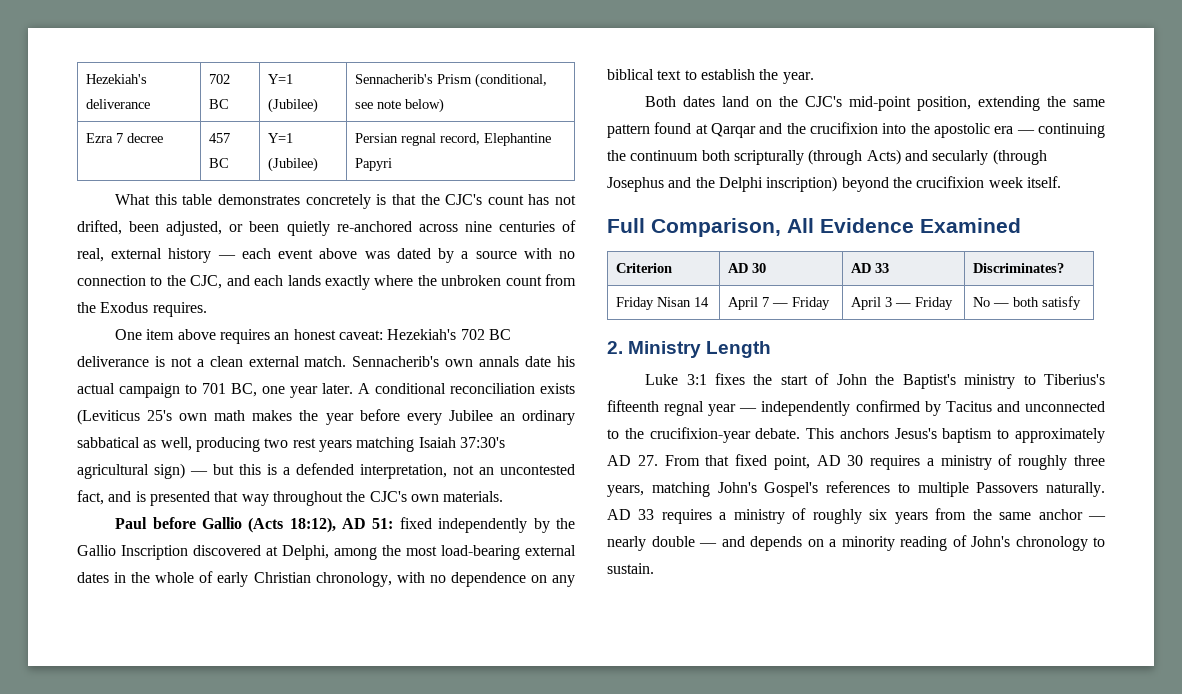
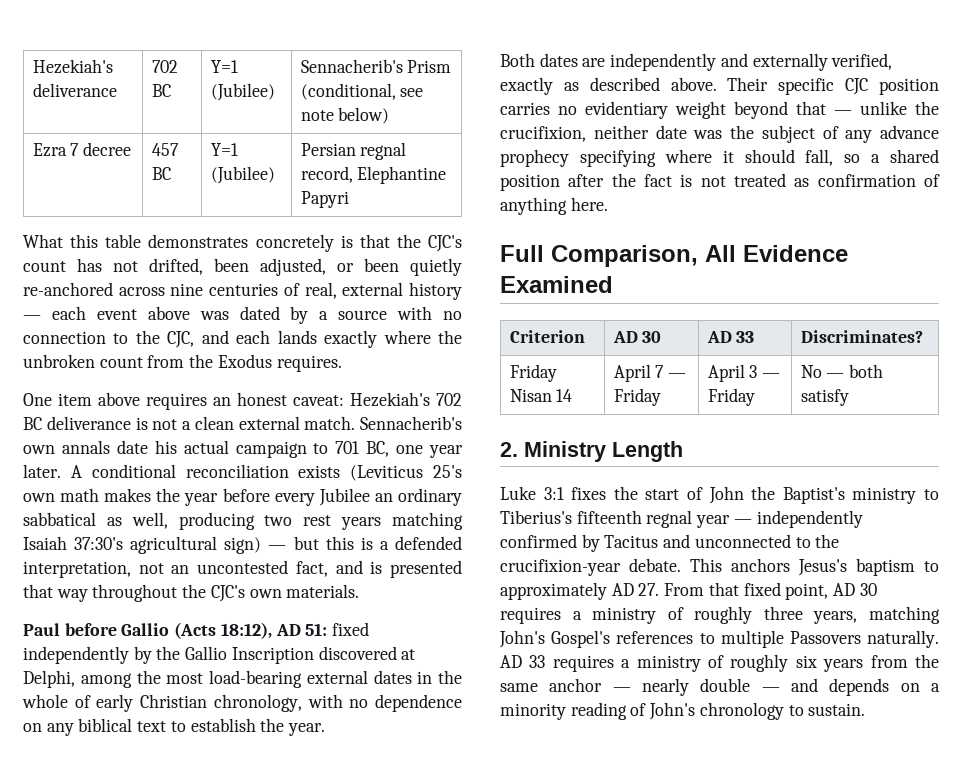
[722,96,1105,111] [607,122,1105,138] [607,149,1047,165] [607,176,1061,192] land on the CJC's mid-point position, extending the same pattern found at Qarqar and the crucifixion into the apostolic era — continuing the continuum both scripturally (through Acts) and secularly (through Josephus and the Delphi inscription) beyond the crucifixion week itself. -> [582,53,893,71] [500,77,939,95] [500,101,939,119] [500,125,939,143] [500,149,939,167] [500,173,940,191] [500,197,608,215] are independently and externally verified, exactly as described above. Their specific CJC position carries no evidentiary weight beyond that — unlike the crucifixion, neither date was the subject of any advance prophecy specifying where it should fall, so a shared position after the fact is not treated as confirmation of anything here.

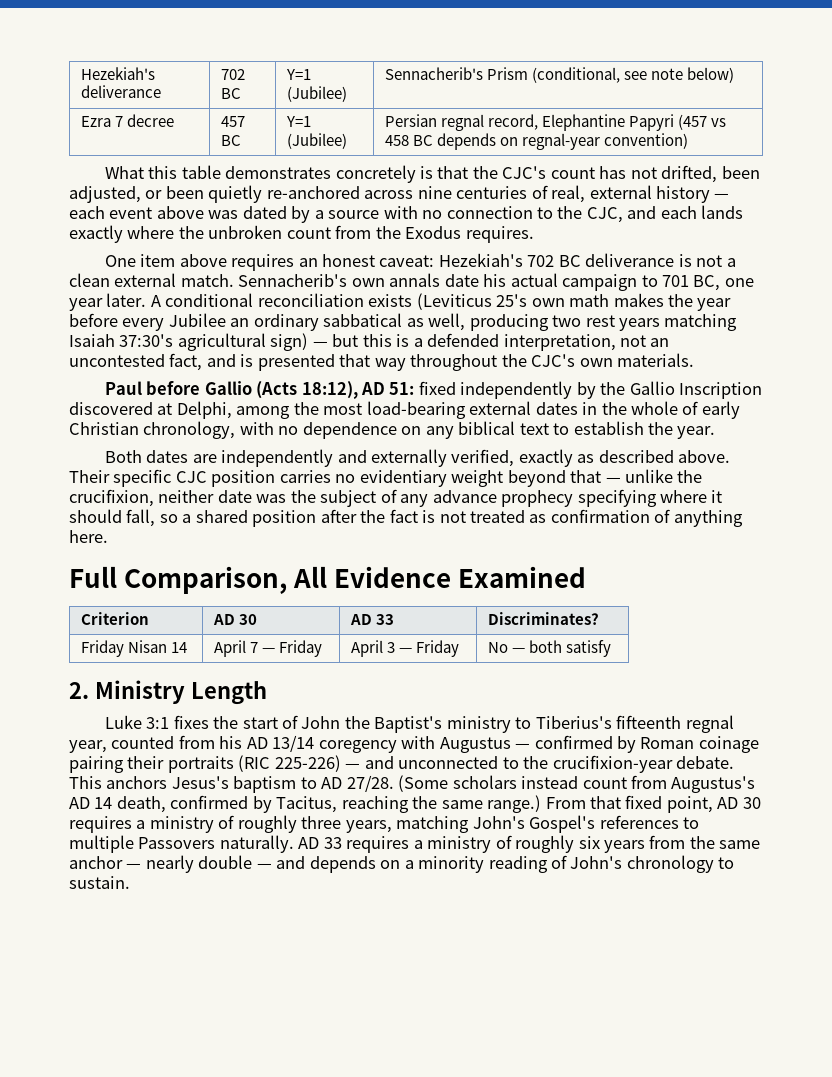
(349, 199) none -> [678,114,727,130] [385,133,689,150] (457 vs 458 BC depends on regnal-year convention)
[696,510,863,528] [500,534,659,552] year — independently confirmed by Tacitus -> [69,735,759,753] [69,755,361,773] year, counted from his AD 13/14 coregency with Augustus — confirmed by Roman coinage pairing their portraits (RIC 225-226) —
[500,582,660,600] approximately AD 27. -> [321,775,756,793] [69,795,542,813] AD 27/28. (Some scholars instead count from Augustus's AD 14 death, confirmed by Tacitus, reaching the same range.)

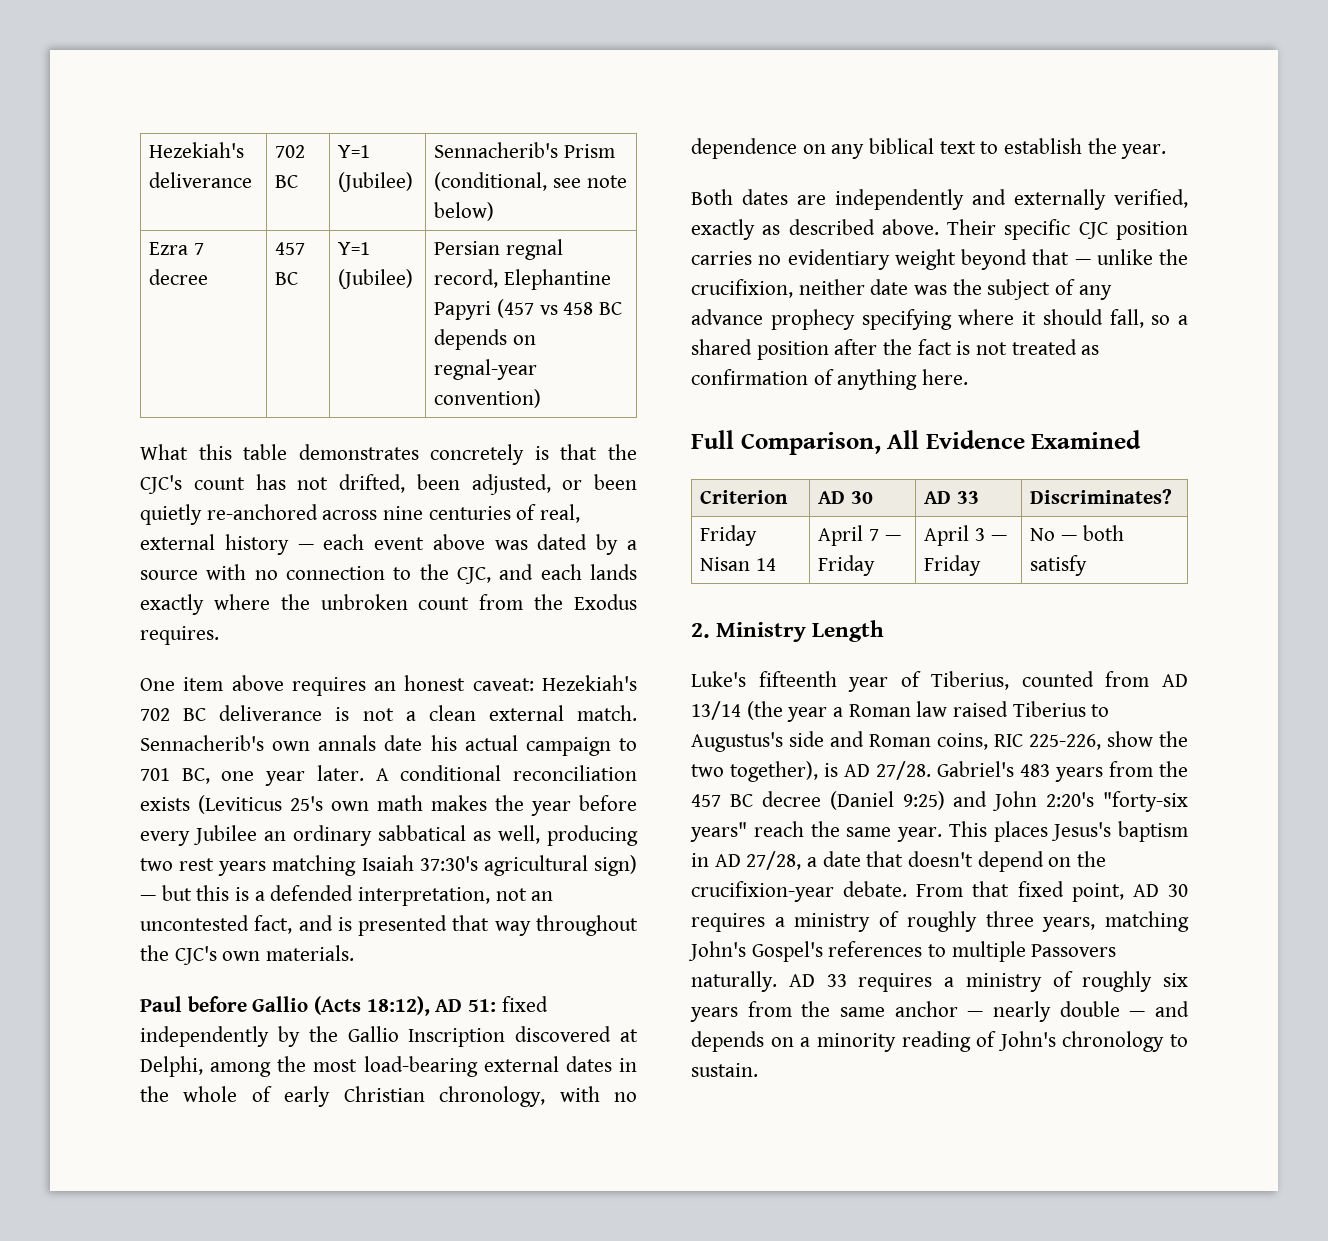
[104,715,734,733] [69,740,107,753] Luke 3:1 fixes the start of John the Baptist's ministry to Tiberius's fifteenth regnal year, -> [691,671,1010,692] Luke's fifteenth year of Tiberius,
[219,736,243,749] his -> (1150, 679) none
[318,735,759,753] [69,755,735,773] [69,775,756,793] [69,795,542,813] coregency with Augustus — confirmed by Roman coinage pairing their portraits (RIC 225-226) — and unconnected to the crucifixion-year debate. This anchors Jesus's baptism to AD 27/28. (Some scholars instead count from Augustus's AD 14 death, confirmed by Tacitus, reaching the same range.) -> [746,701,1110,722] [691,731,1188,752] [691,761,1188,782] [691,791,1188,812] [690,821,1188,842] [691,851,1107,872] [691,881,908,902] (the year a Roman law raised Tiberius to Augustus's side and Roman coins, RIC 225-226, show the two together), is AD 27/28. Gabriel's 483 years from the 457 BC decree (Daniel 9:25) and John 2:20's "forty-six years" reach the same year. This places Jesus's baptism in AD 27/28, a date that doesn't depend on the crucifixion-year debate.

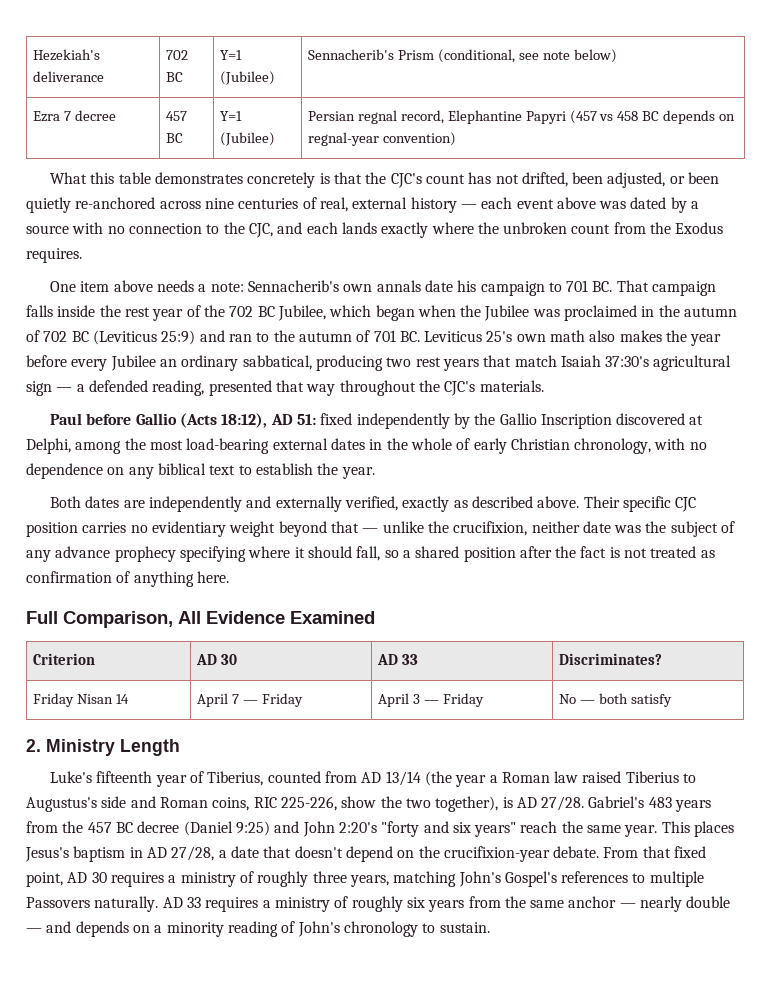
[291,675,637,696] [140,705,637,721] requires an honest caveat: Hezekiah's 702 BC deliverance is not a clean external match. -> [156,280,244,292] needs a note:
[464,735,518,751] actual -> (477, 286) none
[181,765,637,786] [140,795,282,814] BC, one year later. A conditional reconciliation exists (Leviticus -> [592,280,717,296] [26,305,738,321] [26,330,483,345] BC. That campaign falls inside the rest year of the 702 BC Jubilee, which began when the Jubilee was proclaimed in the autumn of 702 BC (Leviticus 25:9) and ran to the autumn of 701 BC. Leviticus
(423, 803) none -> [589,330,616,342] also
[378,825,540,844] sabbatical as well, -> [242,355,312,370] sabbatical,
[272,855,357,876] matching -> [483,355,557,367] that match
[594,855,637,876] [140,885,554,906] [140,915,352,934] sign) — but this is a defended interpretation, not an uncontested fact, and is -> [26,380,205,396] sign — a defended reading,
[222,951,261,961] own -> (476, 388) none
[1103,791,1188,812] "forty-six -> [381,821,471,837] "forty and six

